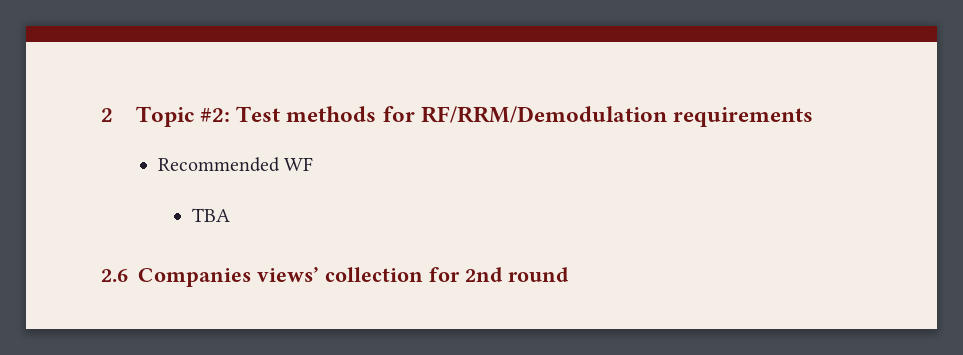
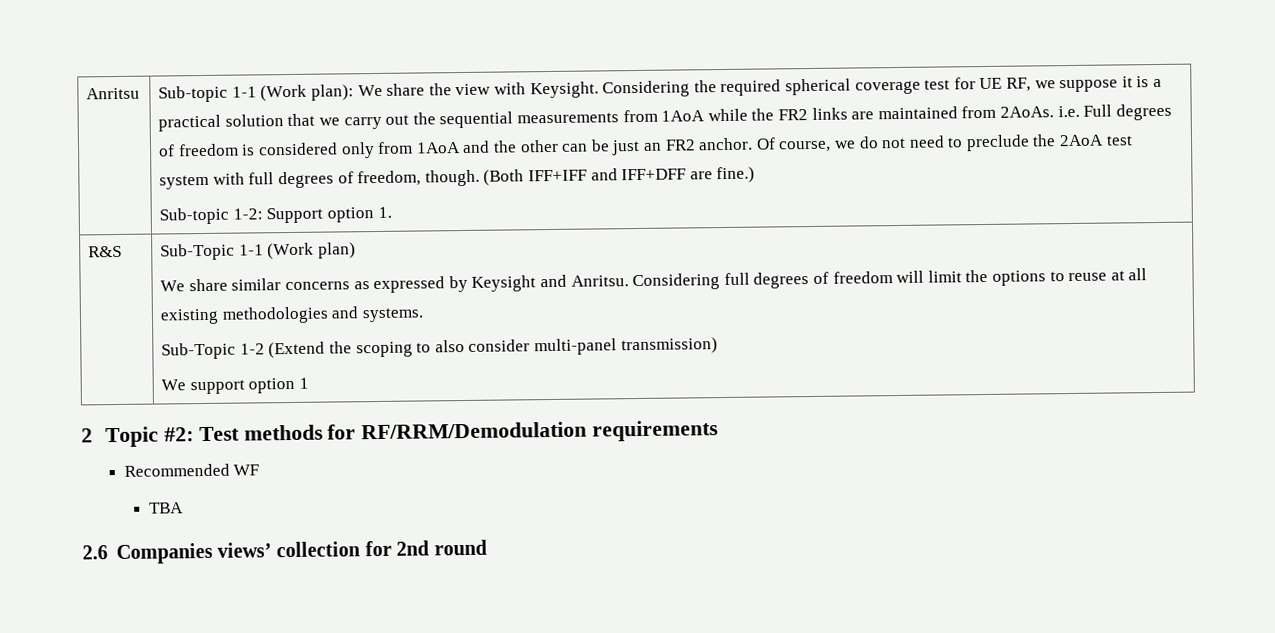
(101, 115) none -> [86,87,141,100] [158,76,1162,103] [158,103,1172,132] [158,134,1133,159] [159,166,756,190] [159,206,392,225] [88,245,123,258] [160,242,357,261] [160,268,1148,294] [160,306,425,325] [161,337,718,360] [161,377,310,395] Anritsu | Sub-topic 1-1 (Work plan): We share the view with Keysight. Considering the required spherical coverage test for UE RF, we suppose it is a practical solution that we carry out the sequential measurements from 1AoA while the FR2 links are maintained from 2AoAs. i.e. Full degrees of freedom is considered only from 1AoA and the other can be just an FR2 anchor. Of course, we do not need to preclude the 2AoA test system with full degrees of freedom, though. (Both IFF+IFF and IFF+DFF are fine.) // Sub-topic 1-2: Support option 1. // R&S | Sub-Topic 1-1 (Work plan) // We share similar concerns as expressed by Keysight and Anritsu. Considering full degrees of freedom will limit the options to reuse at all existing methodologies and systems. // Sub-Topic 1-2 (Extend the scoping to also consider multi-panel transmission) // We support option 1 //

